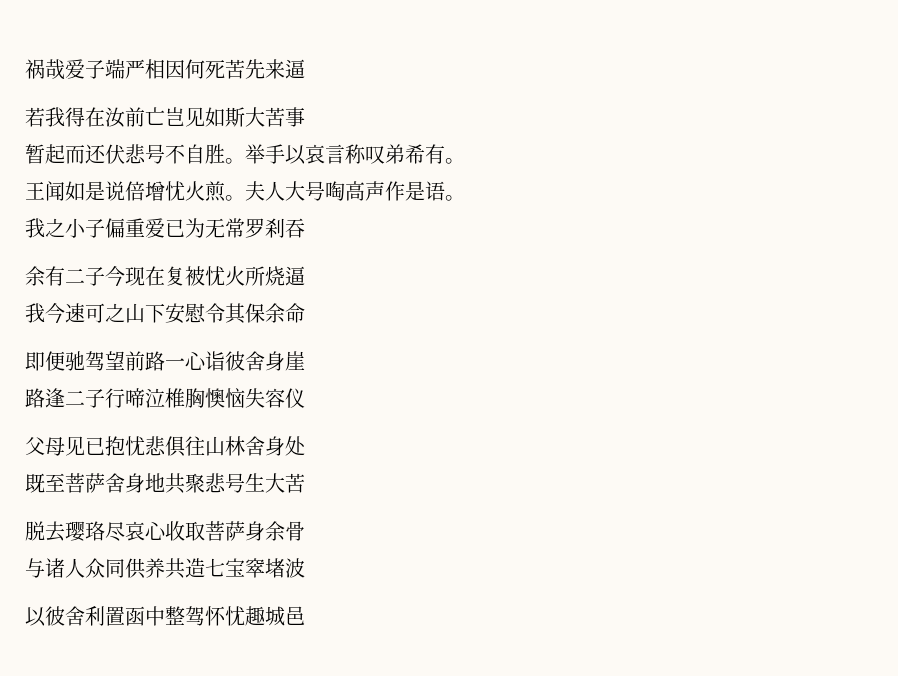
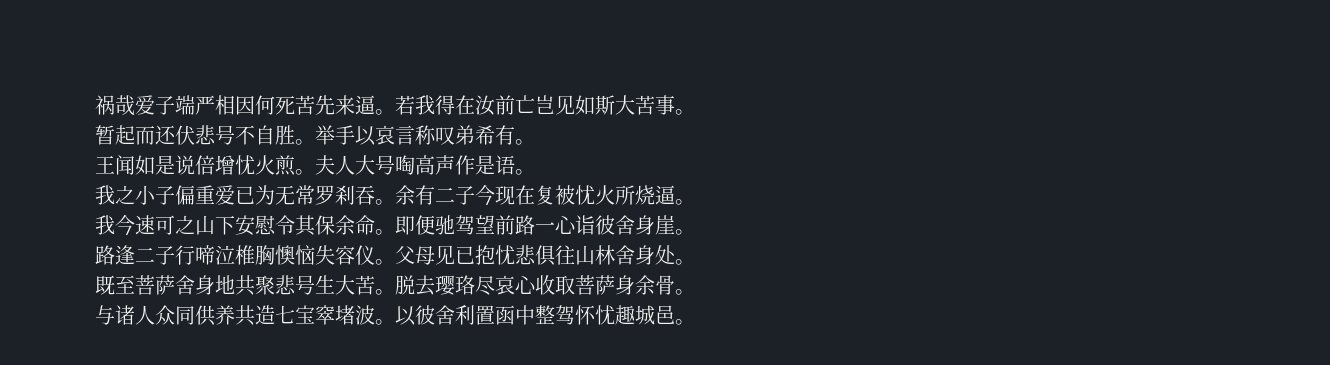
(305, 69) // -> [375,109,395,115] 。
(305, 117) none -> [675,109,695,115] 。
(305, 228) // -> [375,199,395,205] 。
(305, 276) none -> [675,199,695,205] 。
(305, 313) // -> [375,229,395,235] 。
(305, 361) none -> [675,229,695,235] 。
(305, 398) // -> [375,259,395,265] 。
(305, 446) none -> [675,259,695,265] 。
(305, 483) // -> [375,289,395,295] 。
(305, 531) none -> [675,289,695,295] 。
(305, 568) // -> [375,319,395,325] 。
(305, 615) none -> [675,319,695,325] 。

